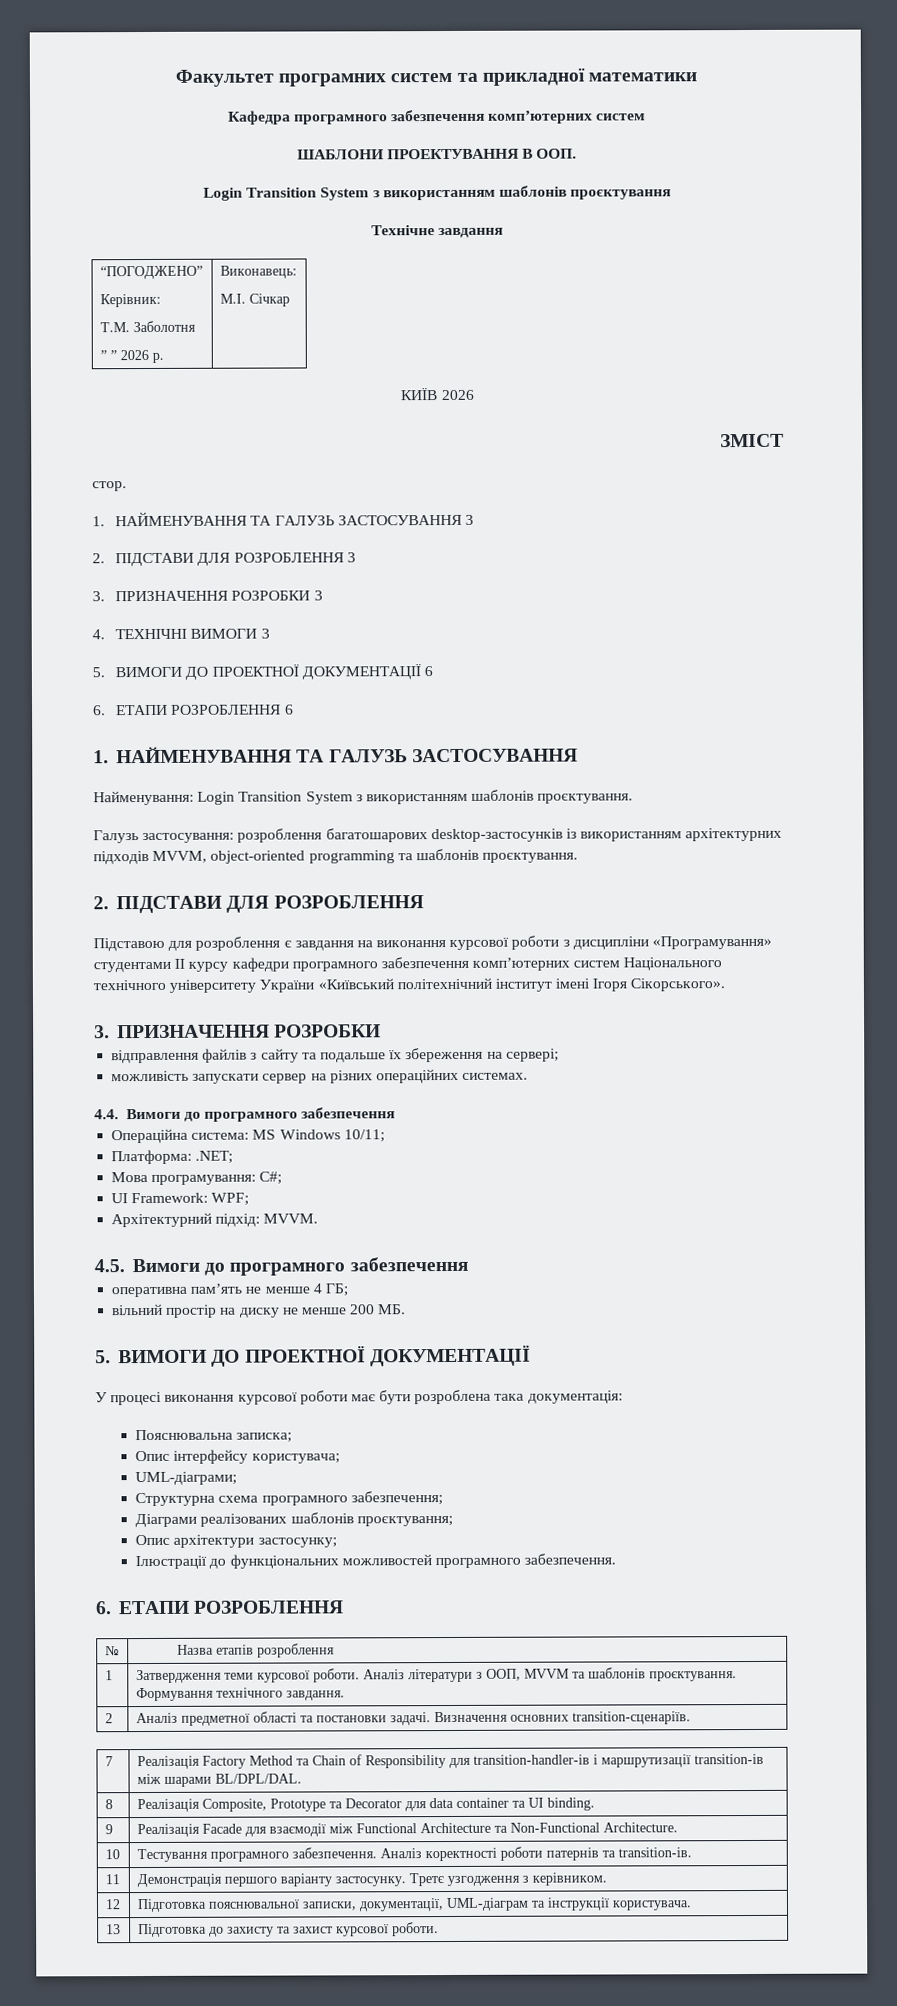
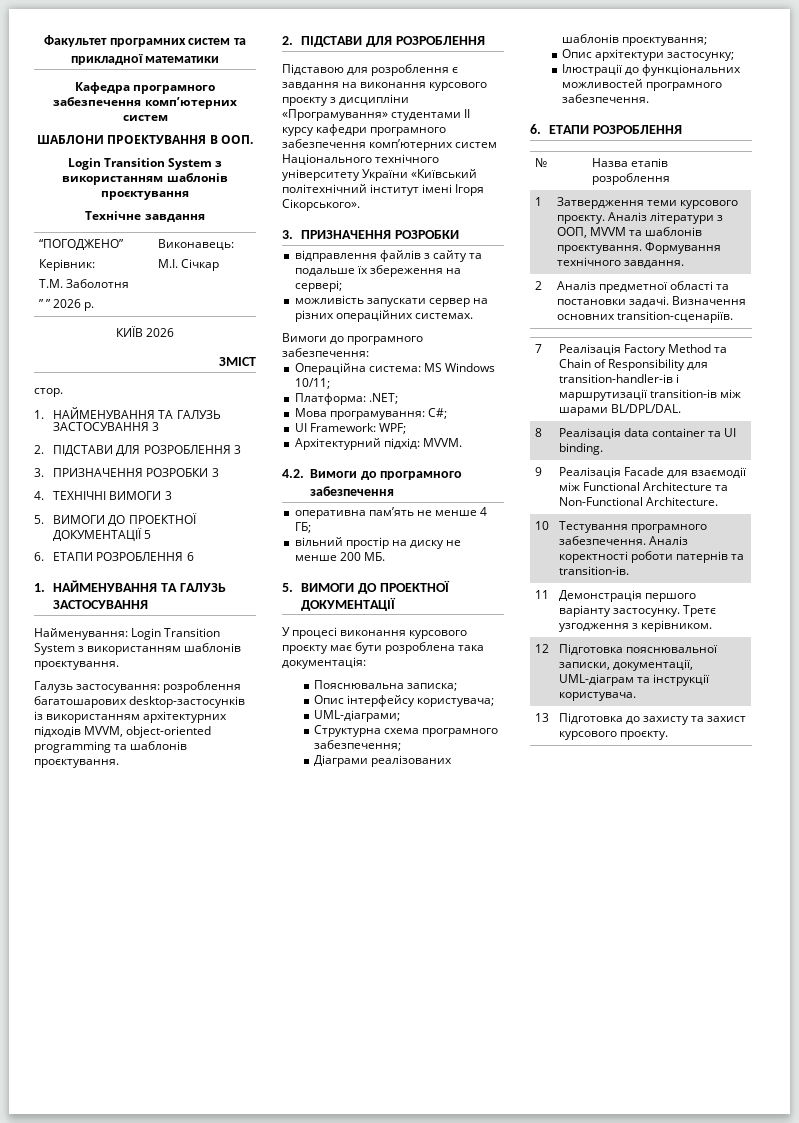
[423,666,433,677] 6 -> [144,530,152,539] 5
[449,935,560,950] курсової роботи -> [429,82,488,91] [282,97,328,106] курсового проєкту
[94,1107,396,1122] 4.4. Вимоги до програмного забезпечення -> [282,333,424,345] [282,348,369,357] Вимоги до програмного забезпечення:
[94,1259,125,1273] 4.5. -> [282,469,304,478] 4.2.
[237,1390,348,1405] курсової роботи -> [409,630,468,639] [282,645,328,654] курсового проєкту
[256,1668,360,1683] курсової роботи. -> [679,200,738,209] [556,215,605,224] курсового проєкту.
[201,1798,427,1812] Composite, Prototype та Decorator для -> (621, 433) none
[335,1922,439,1937] курсової роботи. -> [558,731,668,740] курсового проєкту.

